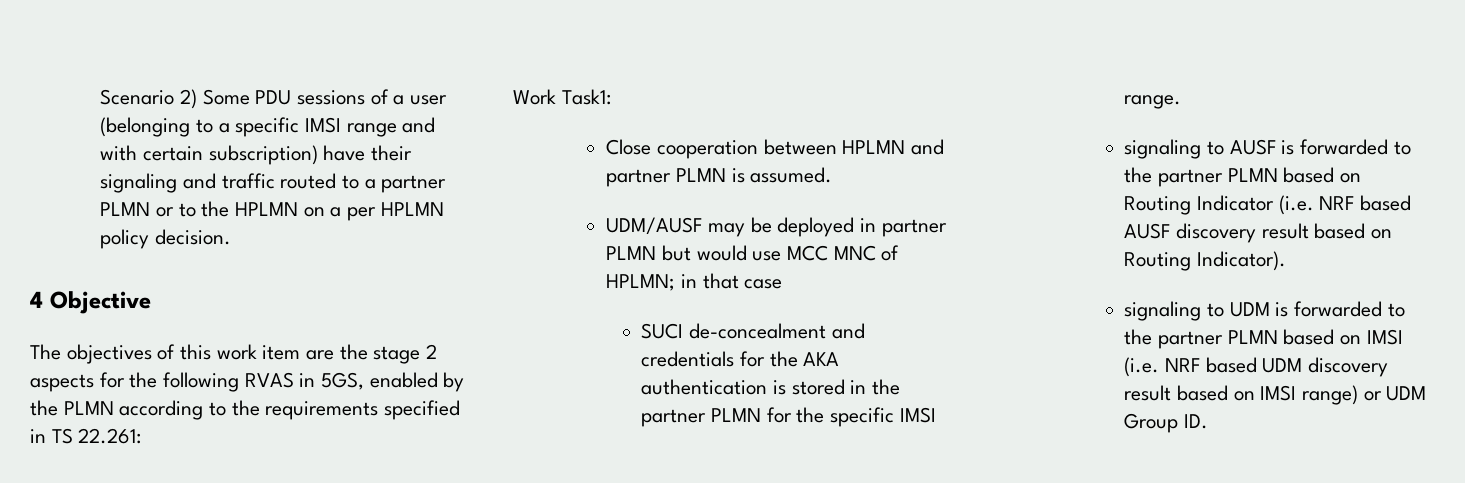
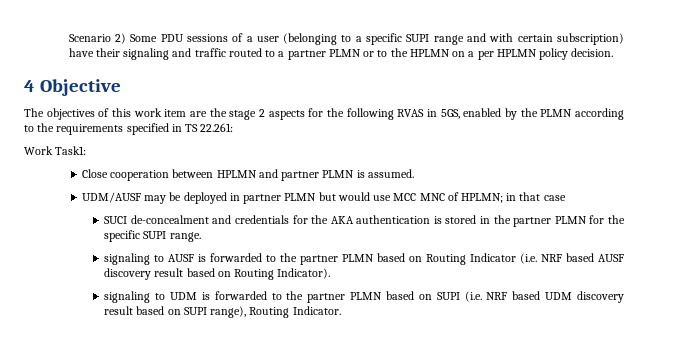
[304,117,341,133] IMSI -> [406,34,430,42] SUPI
[899,407,936,423] IMSI -> [143,231,167,239] SUPI
[1366,329,1403,345] IMSI -> [436,292,460,300] SUPI
[1260,385,1427,405] [1124,413,1209,433] IMSI range) or UDM Group ID. -> [183,306,341,318] SUPI range), Routing Indicator.

